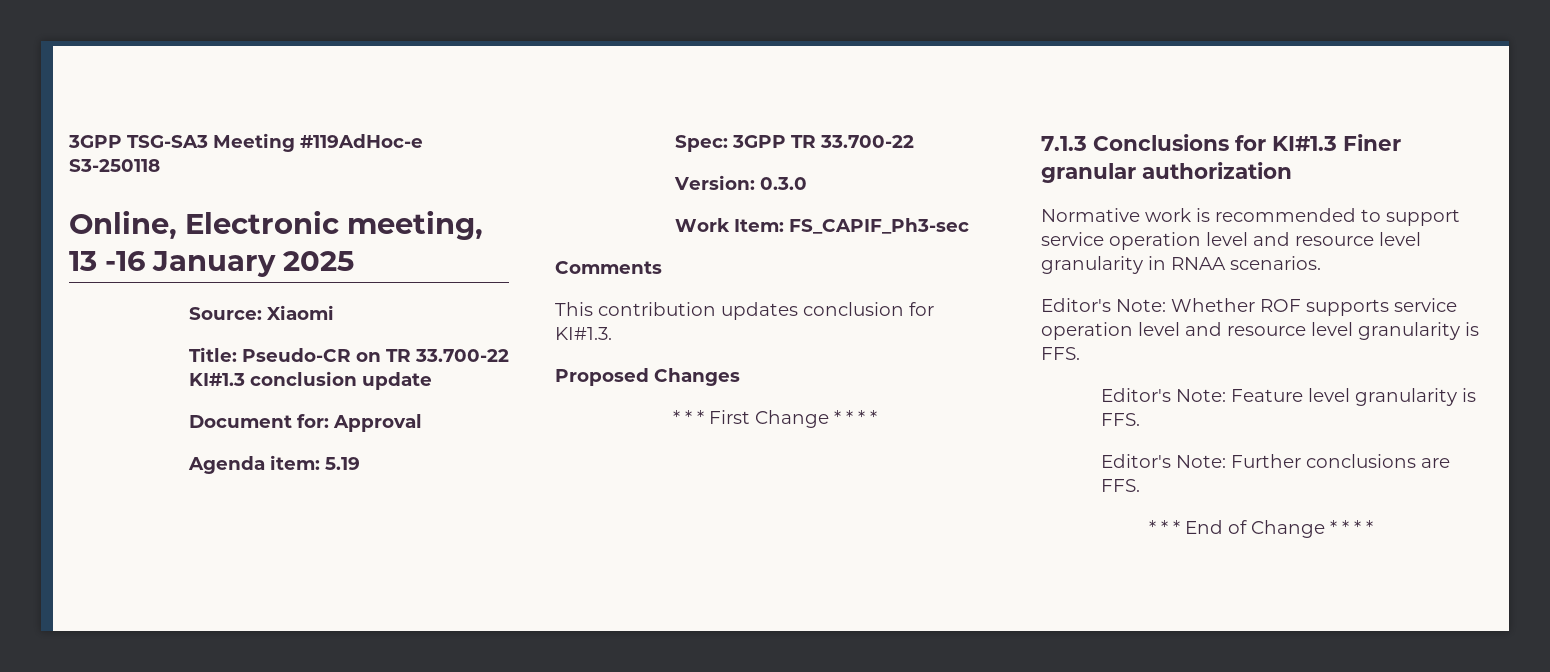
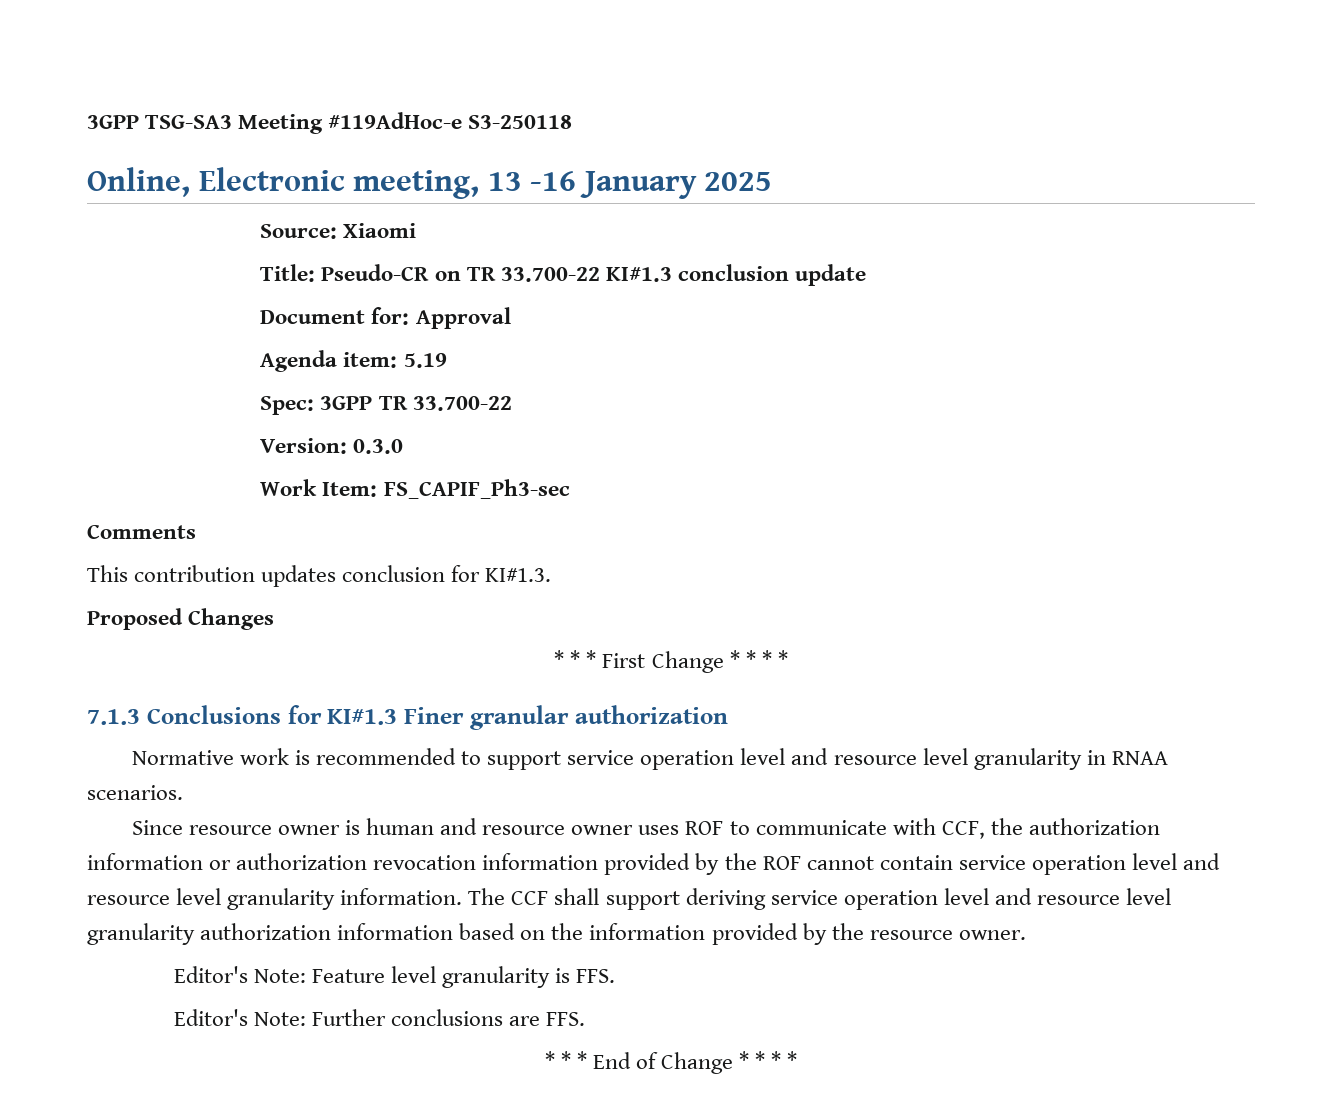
[1041,298,1457,316] [1041,322,1479,340] [1041,347,1080,360] Editor's Note: Whether ROF supports service operation level and resource level granularity is FFS. -> [131,818,1160,839] [87,853,1221,875] [87,888,1172,910] [87,923,1026,945] Since resource owner is human and resource owner uses ROF to communicate with CCF, the authorization information or authorization revocation information provided by the ROF cannot contain service operation level and resource level granularity information. The CCF shall support deriving service operation level and resource level granularity authorization information based on the information provided by the resource owner.

